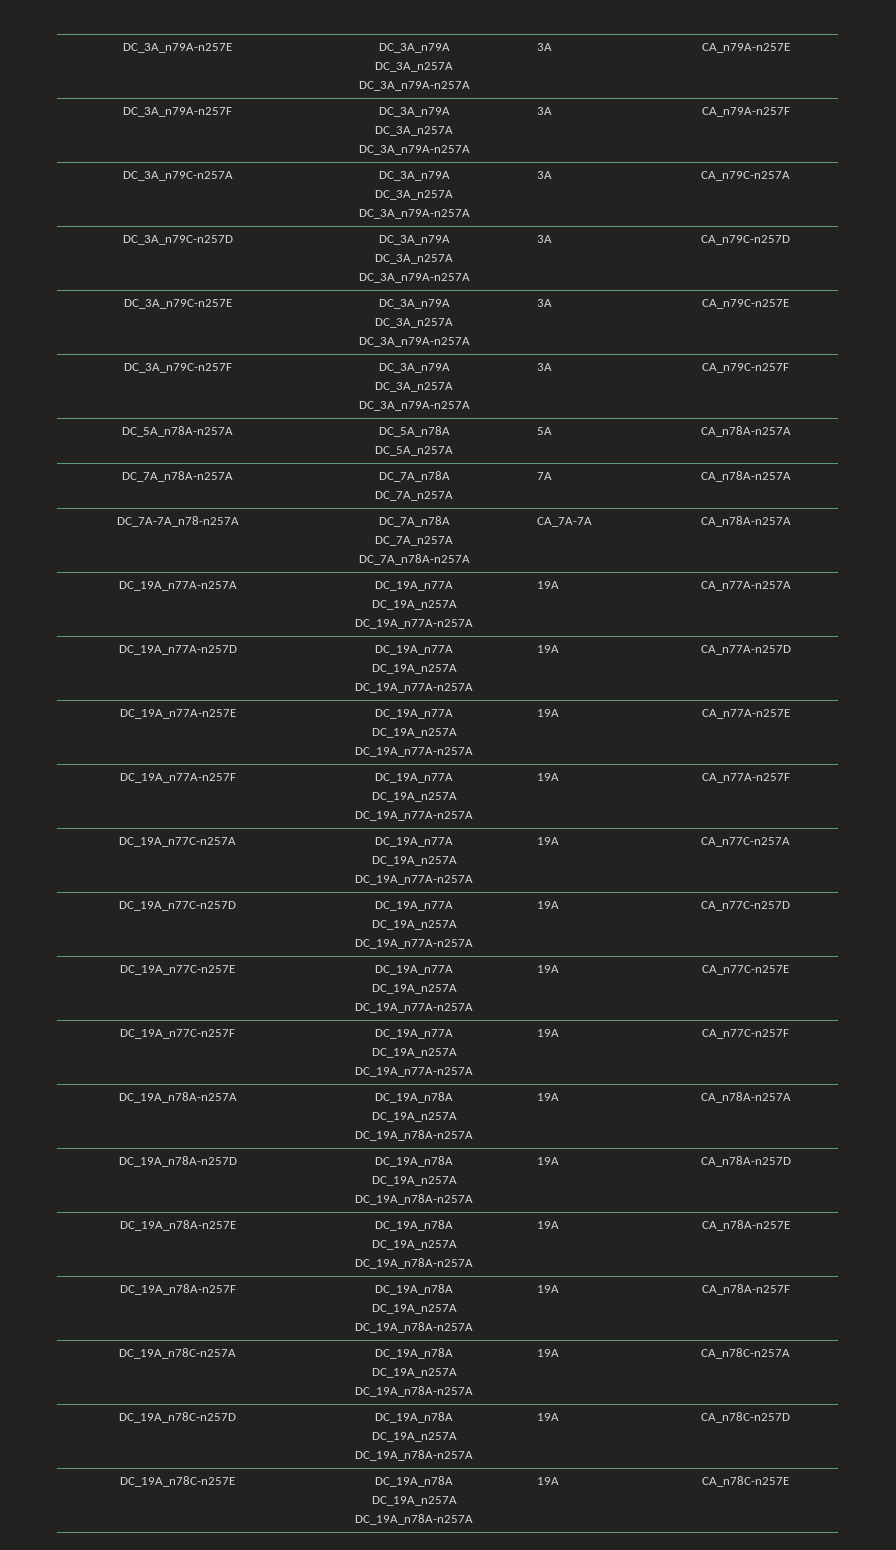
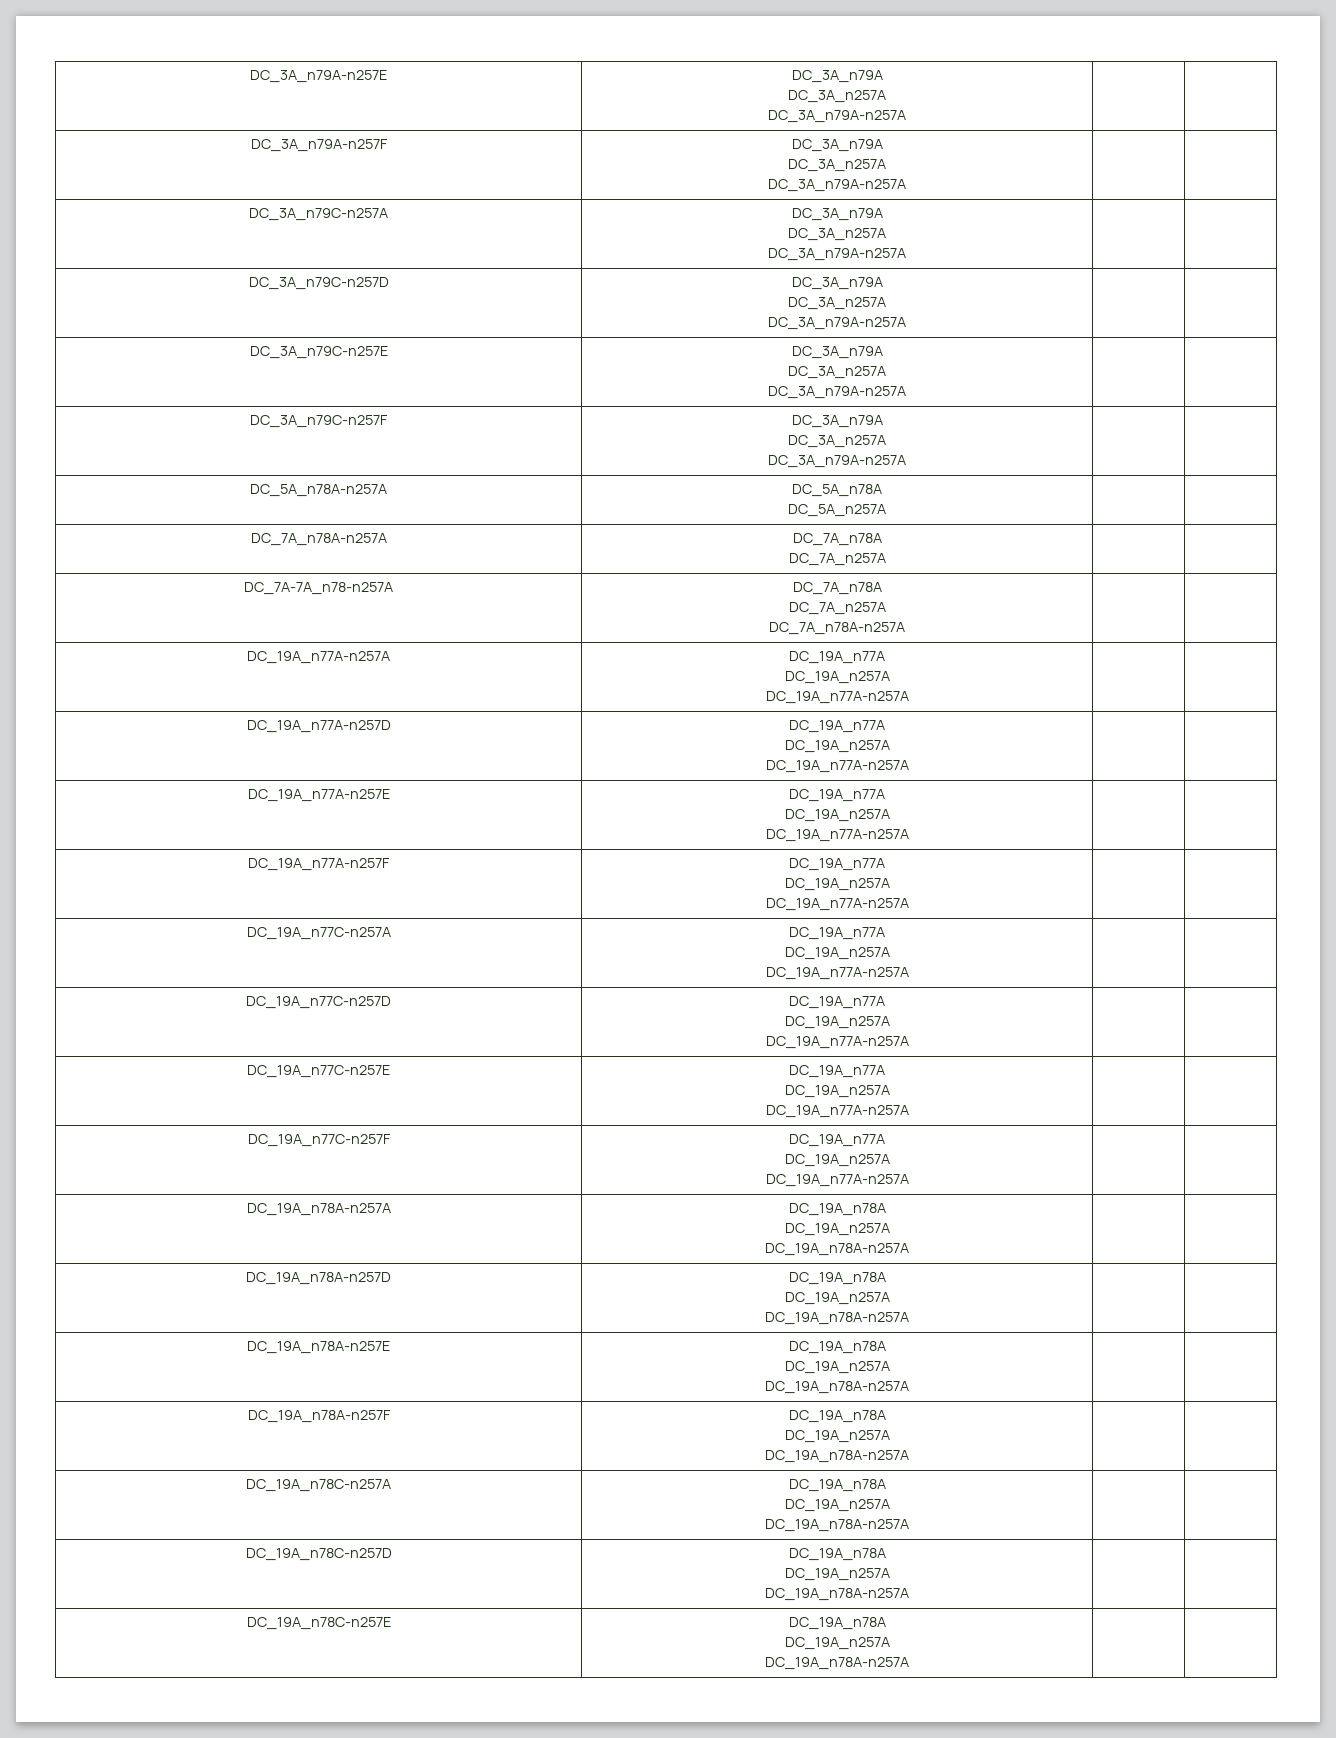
[537,43,553,51] [701,43,790,53] 3A | CA_n79A-n257E -> (906, 116) |
[537,107,553,115] [701,107,790,117] 3A | CA_n79A-n257F -> (906, 185) |
[537,171,553,179] [701,171,790,181] 3A | CA_n79C-n257A -> (906, 254) |
[537,235,553,243] [701,235,790,245] 3A | CA_n79C-n257D -> (906, 323) |
[537,299,553,307] [702,299,789,309] 3A | CA_n79C-n257E -> (906, 392) |
[537,363,553,371] [702,363,789,373] 3A | CA_n79C-n257F -> (906, 461) |
[537,427,553,435] [700,426,791,437] 5A | CA_n78A-n257A -> (886, 510) |
[537,472,553,480] [700,471,791,482] 7A | CA_n78A-n257A -> (886, 559) |
[537,517,593,527] [700,516,791,527] CA_7A-7A | CA_n78A-n257A -> (905, 628) |
[537,581,560,589] [700,581,791,591] 19A | CA_n77A-n257A -> (909, 697) |
[537,645,560,653] [700,645,791,655] 19A | CA_n77A-n257D -> (909, 766) |
[537,709,560,717] [701,709,790,719] 19A | CA_n77A-n257E -> (909, 835) |
[537,773,560,781] [701,773,790,783] 19A | CA_n77A-n257F -> (909, 904) |
[537,837,560,845] [701,837,790,847] 19A | CA_n77C-n257A -> (909, 973) |
[537,901,560,909] [701,901,790,911] 19A | CA_n77C-n257D -> (909, 1042) |
[537,965,560,973] [702,965,789,975] 19A | CA_n77C-n257E -> (909, 1111) |
[537,1029,560,1037] [702,1029,789,1039] 19A | CA_n77C-n257F -> (909, 1180) |
[537,1093,560,1101] [700,1092,791,1103] 19A | CA_n78A-n257A -> (909, 1249) |
[537,1157,560,1165] [700,1156,791,1167] 19A | CA_n78A-n257D -> (909, 1318) |
[537,1221,560,1229] [701,1220,790,1231] 19A | CA_n78A-n257E -> (909, 1387) |
[537,1285,560,1293] [701,1284,790,1295] 19A | CA_n78A-n257F -> (909, 1456) |
[537,1349,560,1357] [701,1348,790,1359] 19A | CA_n78C-n257A -> (909, 1525) |
[537,1413,560,1421] [701,1412,790,1423] 19A | CA_n78C-n257D -> (909, 1594) |
[537,1477,560,1485] [702,1476,789,1487] 19A | CA_n78C-n257E -> (909, 1663) |

